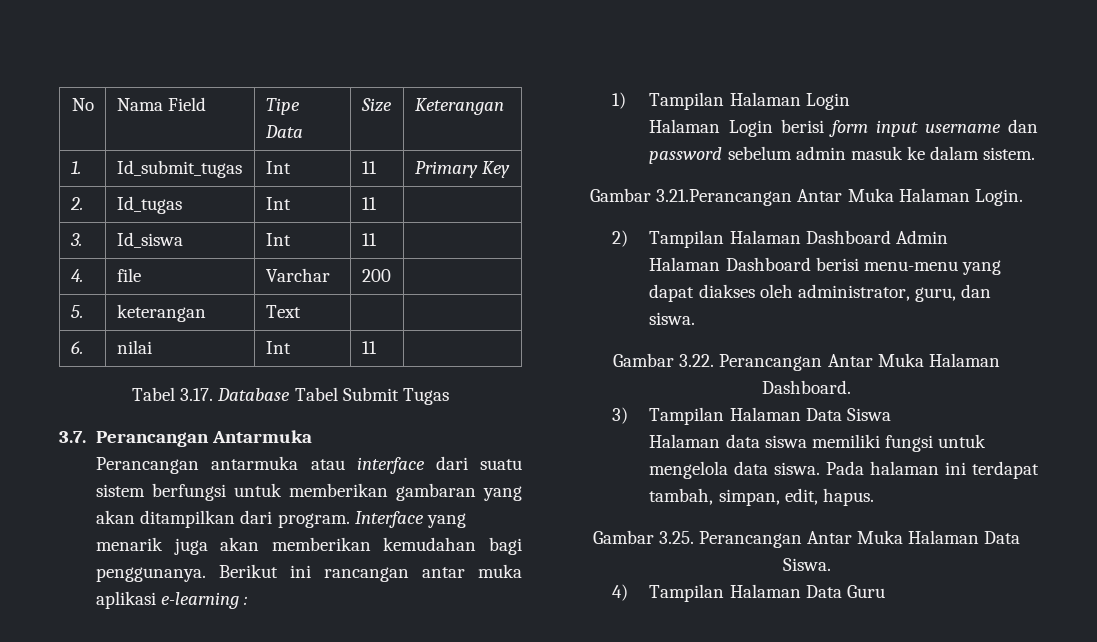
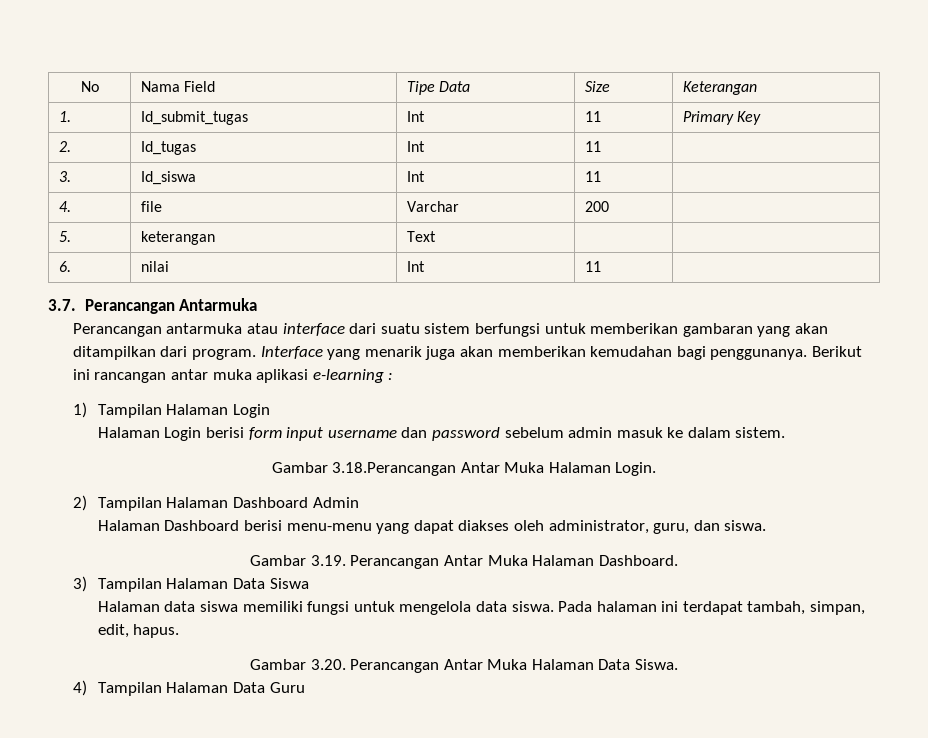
[132,387,449,405] // Tabel 3.17. Database Tabel Submit Tugas -> (601, 266) none
[656,189,793,206] 3.21.Perancangan -> [332,462,457,476] 3.18.Perancangan
[679,354,715,367] 3.22. -> [310,555,346,566] 3.19.
[658,531,694,544] 3.25. -> [310,659,346,670] 3.20.

